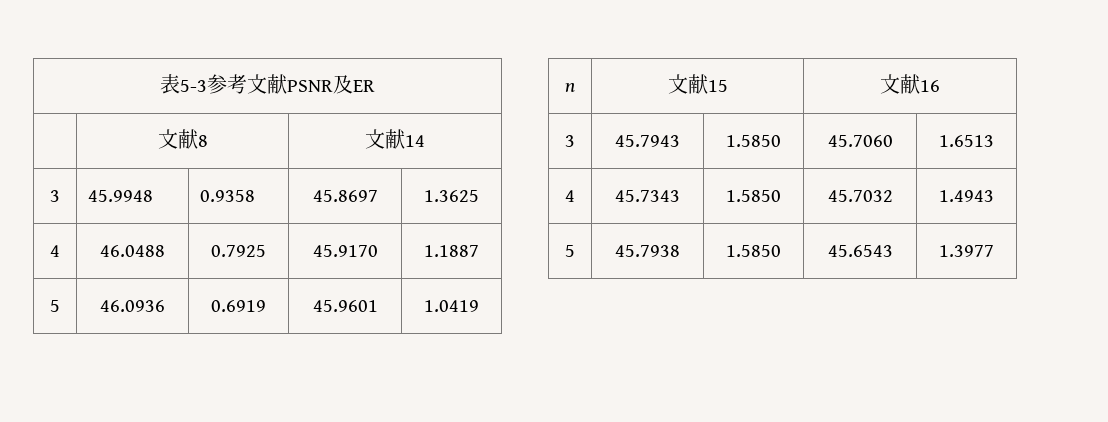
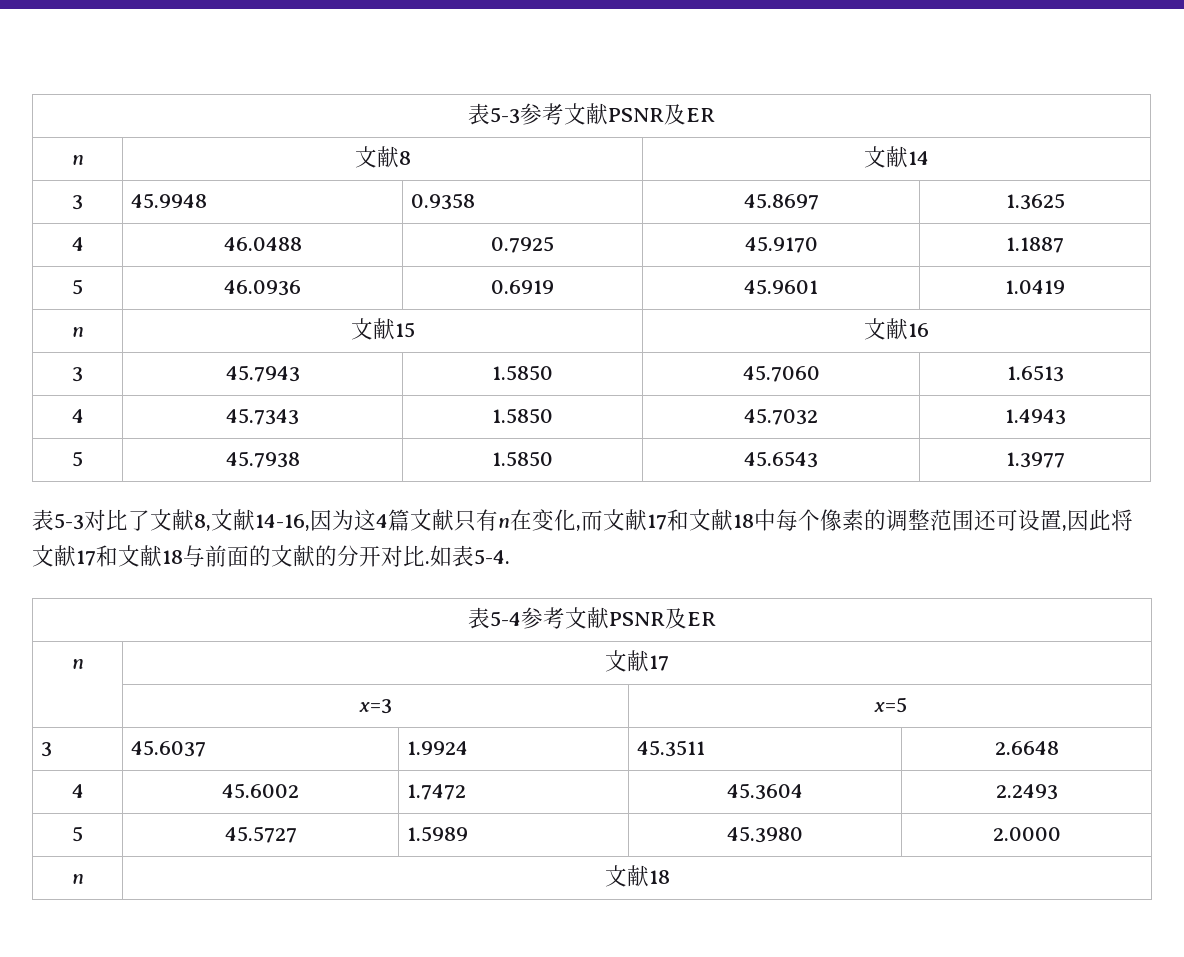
(375, 86) none -> [71,155,84,165] n
(994, 251) none -> [32,509,1133,532] [32,545,510,567] [468,607,716,629] [71,659,84,669] [605,650,669,672] [359,699,392,714] [873,697,907,713] [41,742,53,757] [131,740,207,757] [407,741,469,755] [637,740,706,757] [994,741,1059,755] [71,784,84,798] [222,783,299,799] [407,784,467,800] [727,783,803,800] [995,784,1058,800] [72,826,83,842] [224,826,297,843] [407,826,469,842] [727,826,803,843] [992,827,1061,841] [71,874,84,884] [604,865,670,887] // 表5-3对比了文献8,文献14-16,因为这4篇文献只有n在变化,而文献17和文献18中每个像素的调整范围还可设置,因此将文献17和文献18与前面的文献的分开对比.如表5-4. // 表5-4参考文献PSNR及ER // n | 文献17 // | x=3 | x=5 // 3 | 45.6037 | 1.9924 | 45.3511 | 2.6648 // 4 | 45.6002 | 1.7472 | 45.3604 | 2.2493 // 5 | 45.5727 | 1.5989 | 45.3980 | 2.0000 // n | 文献18

